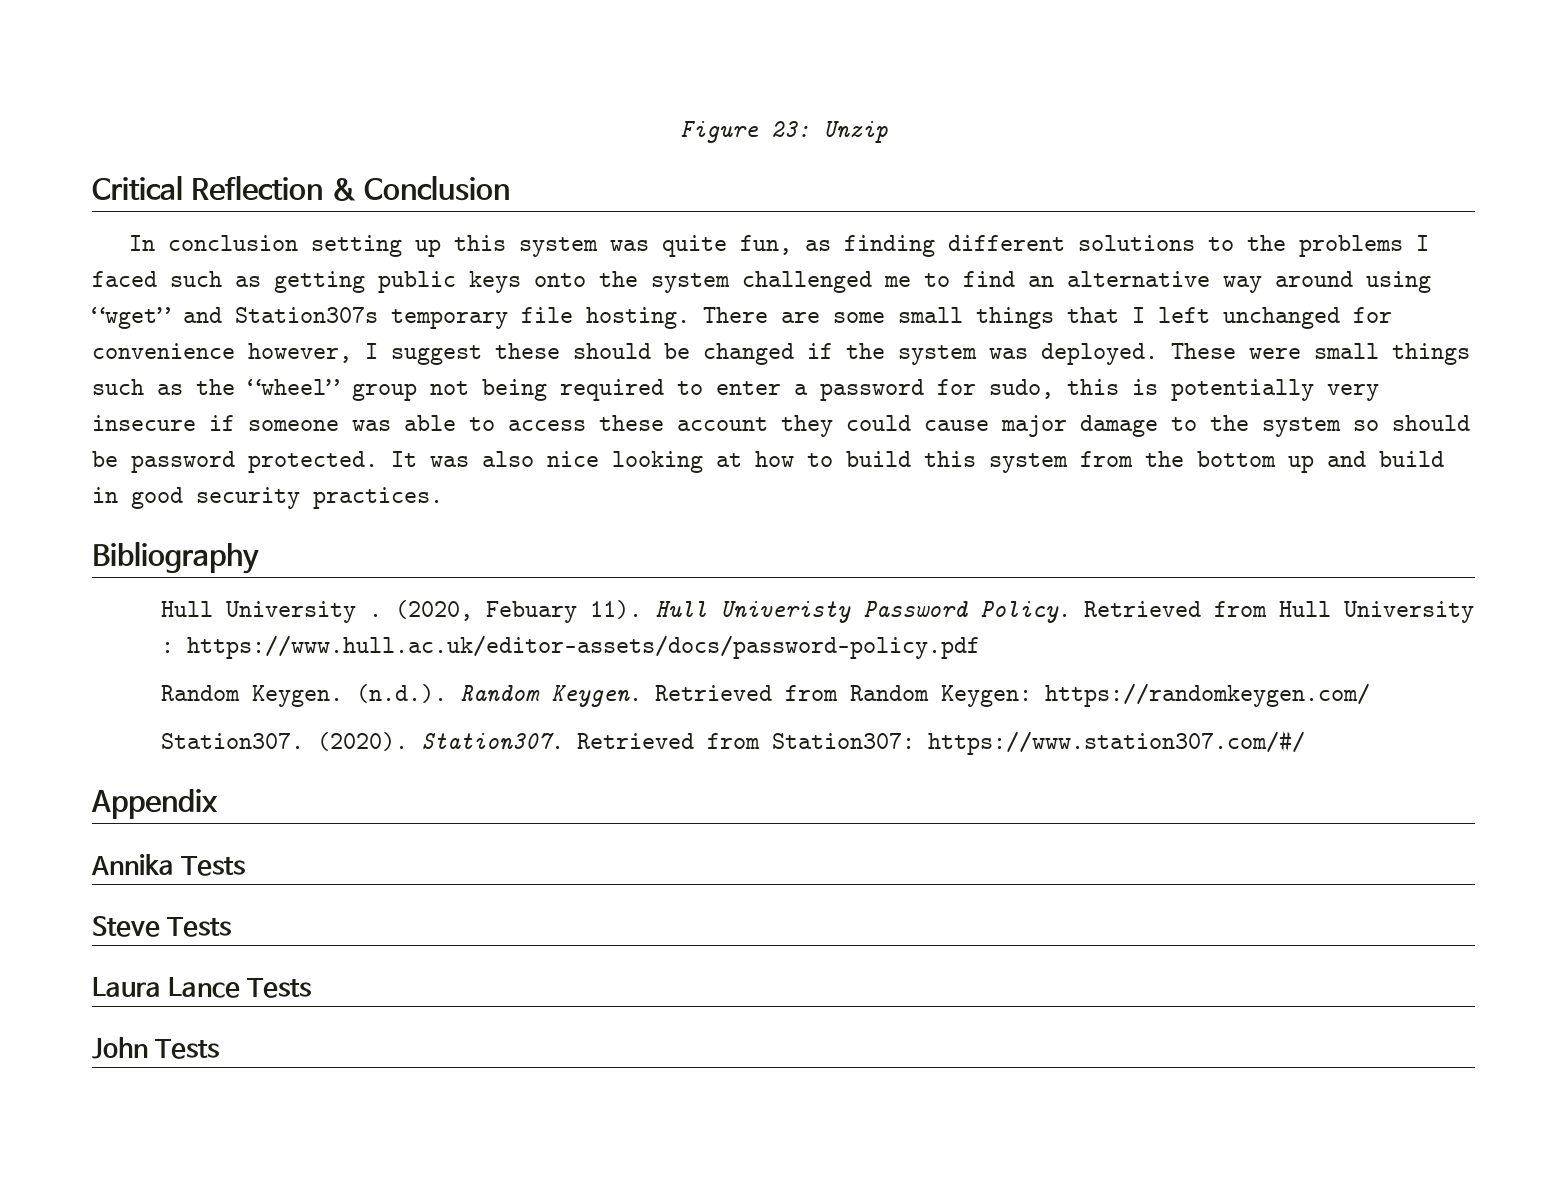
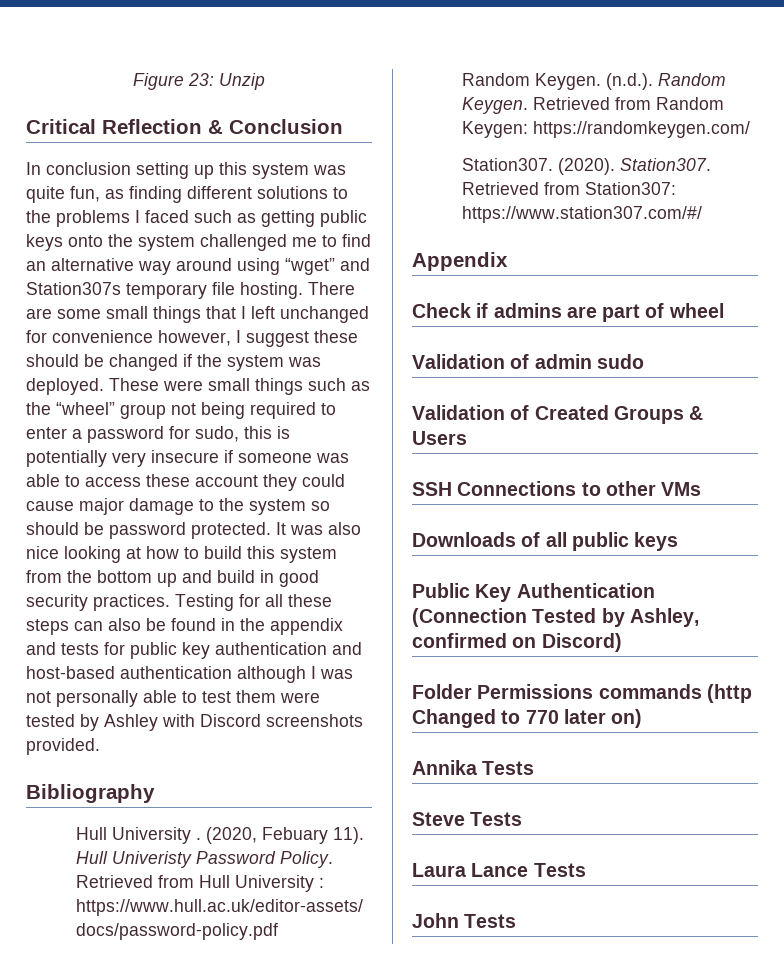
(443, 498) none -> [175,594,332,611] [26,618,343,635] [26,642,362,659] [26,666,353,683] [26,690,320,707] [26,714,363,731] [26,738,100,755] Testing for all these steps can also be found in the appendix and tests for public key authentication and host-based authentication although I was not personally able to test them were tested by Ashley with Discord screenshots provided.
(218, 804) none -> [412,303,724,322] [412,354,644,369] [412,405,704,424] [412,431,467,445] [412,481,702,496] [412,532,679,551] [412,583,655,602] [412,608,699,627] [412,633,622,652] [412,684,752,703] [412,709,643,728] // Check if admins are part of wheel // Validation of admin sudo // Validation of Created Groups & Users // SSH Connections to other VMs // Downloads of all public keys // Public Key Authentication (Connection Tested by Ashley, confirmed on Discord) // Folder Permissions commands (http Changed to 770 later on)

